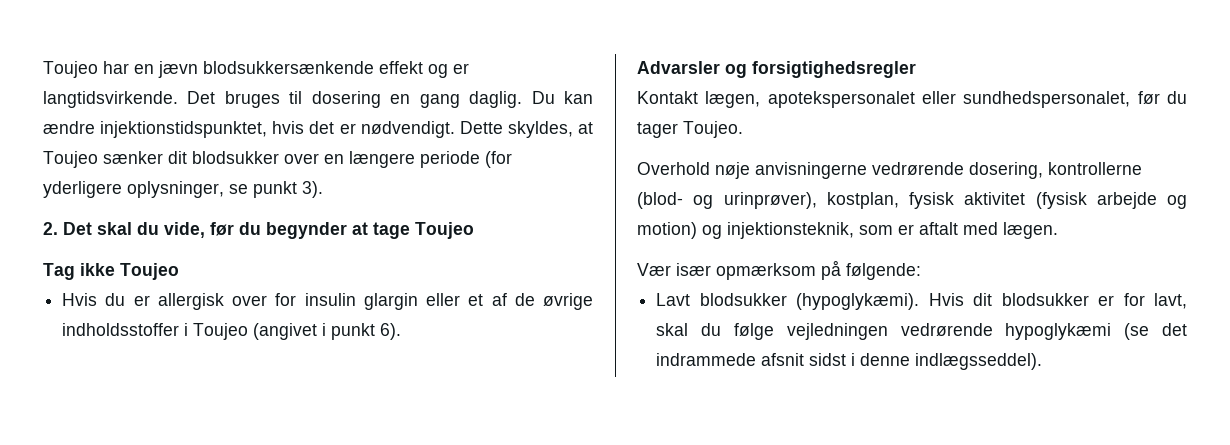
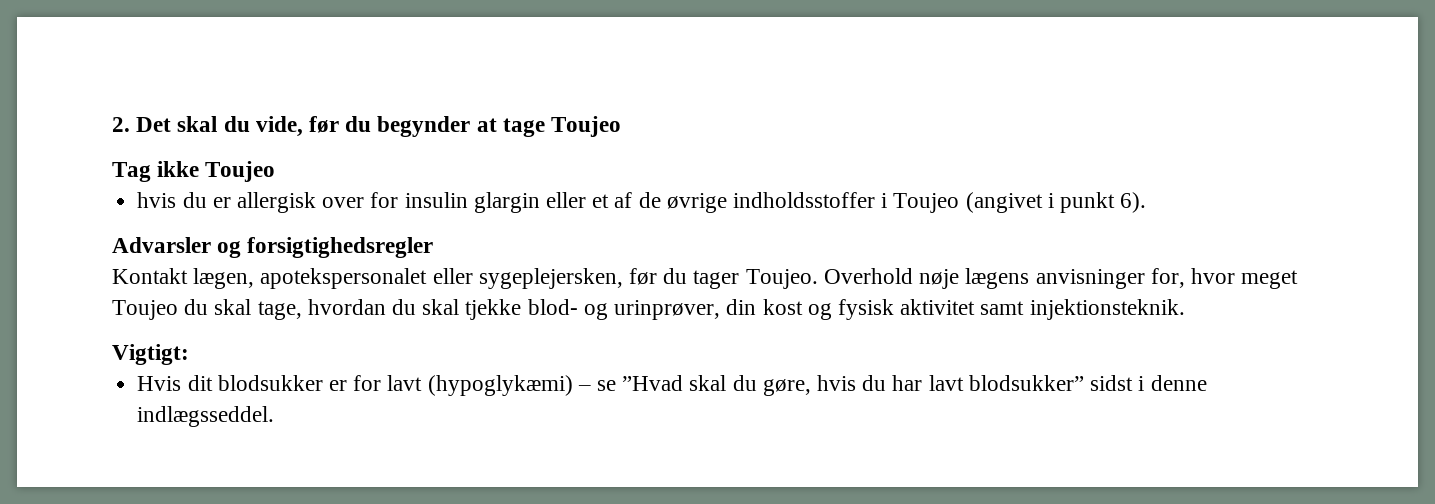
[43,61,469,78] [43,91,594,108] [43,121,593,138] [43,151,512,168] [43,181,323,198] Toujeo har en jævn blodsukkersænkende effekt og er langtidsvirkende. Det bruges til dosering en gang daglig. Du kan ændre injektionstidspunktet, hvis det er nødvendigt. Dette skyldes, at Toujeo sænker dit blodsukker over en længere periode (for yderligere oplysninger, se punkt 3). // -> (112, 124) none
[62,293,98,306] Hvis -> [137,192,177,208] hvis
[963,91,1131,108] sundhedspersonalet, -> [478,268,623,289] sygeplejersken,
(743, 129) // -> (818, 279) none
[755,162,1142,179] [637,192,1187,209] [637,222,1058,239] [637,260,921,280] [656,293,920,310] anvisningerne vedrørende dosering, kontrollerne (blod- og urinprøver), kostplan, fysisk aktivitet (fysisk arbejde og motion) og injektionsteknik, som er aftalt med lægen. // Vær især opmærksom på følgende: // Lavt blodsukker (hypoglykæmi). -> [965,268,1299,289] [112,299,1185,320] [112,344,189,365] lægens anvisninger for, hvor meget Toujeo du skal tage, hvordan du skal tjekke blod- og urinprøver, din kost og fysisk aktivitet samt injektionsteknik. // Vigtigt: //
[1154,293,1187,309] [656,323,1187,340] [656,353,805,366] lavt, skal du følge vejledningen vedrørende hypoglykæmi (se det indrammede afsnit -> [387,375,1084,396] lavt (hypoglykæmi) – se ”Hvad skal du gøre, hvis du har lavt blodsukker”
[915,353,1043,370] indlægsseddel). -> [137,406,275,427] indlægsseddel.

